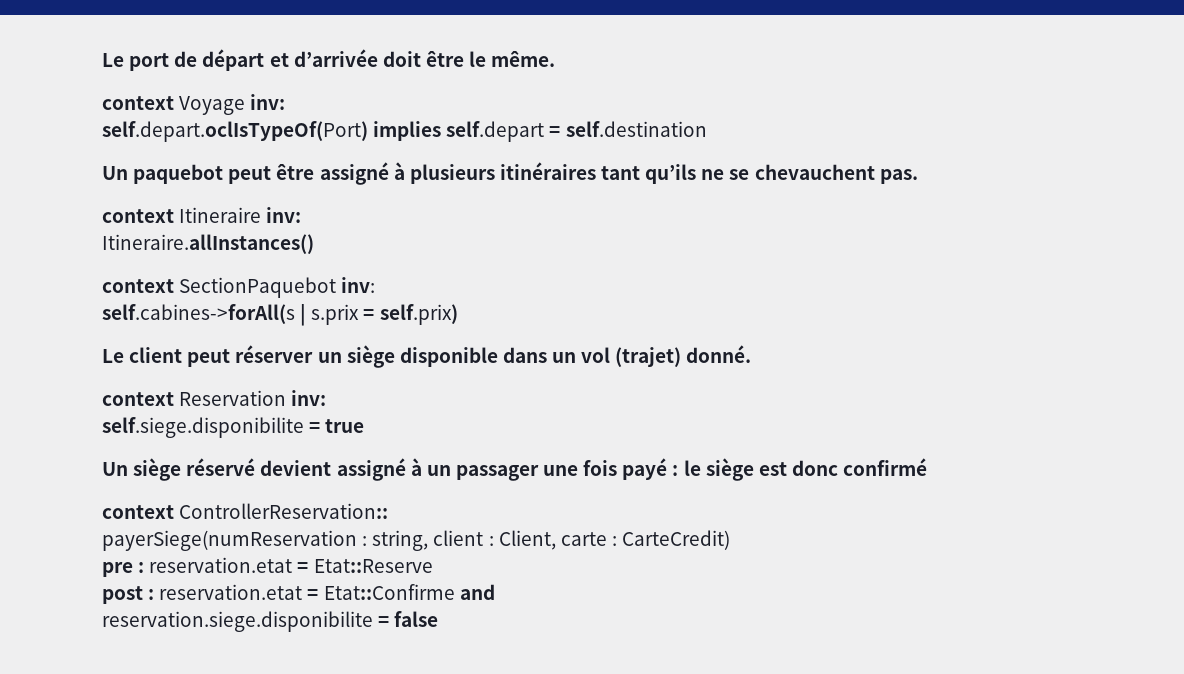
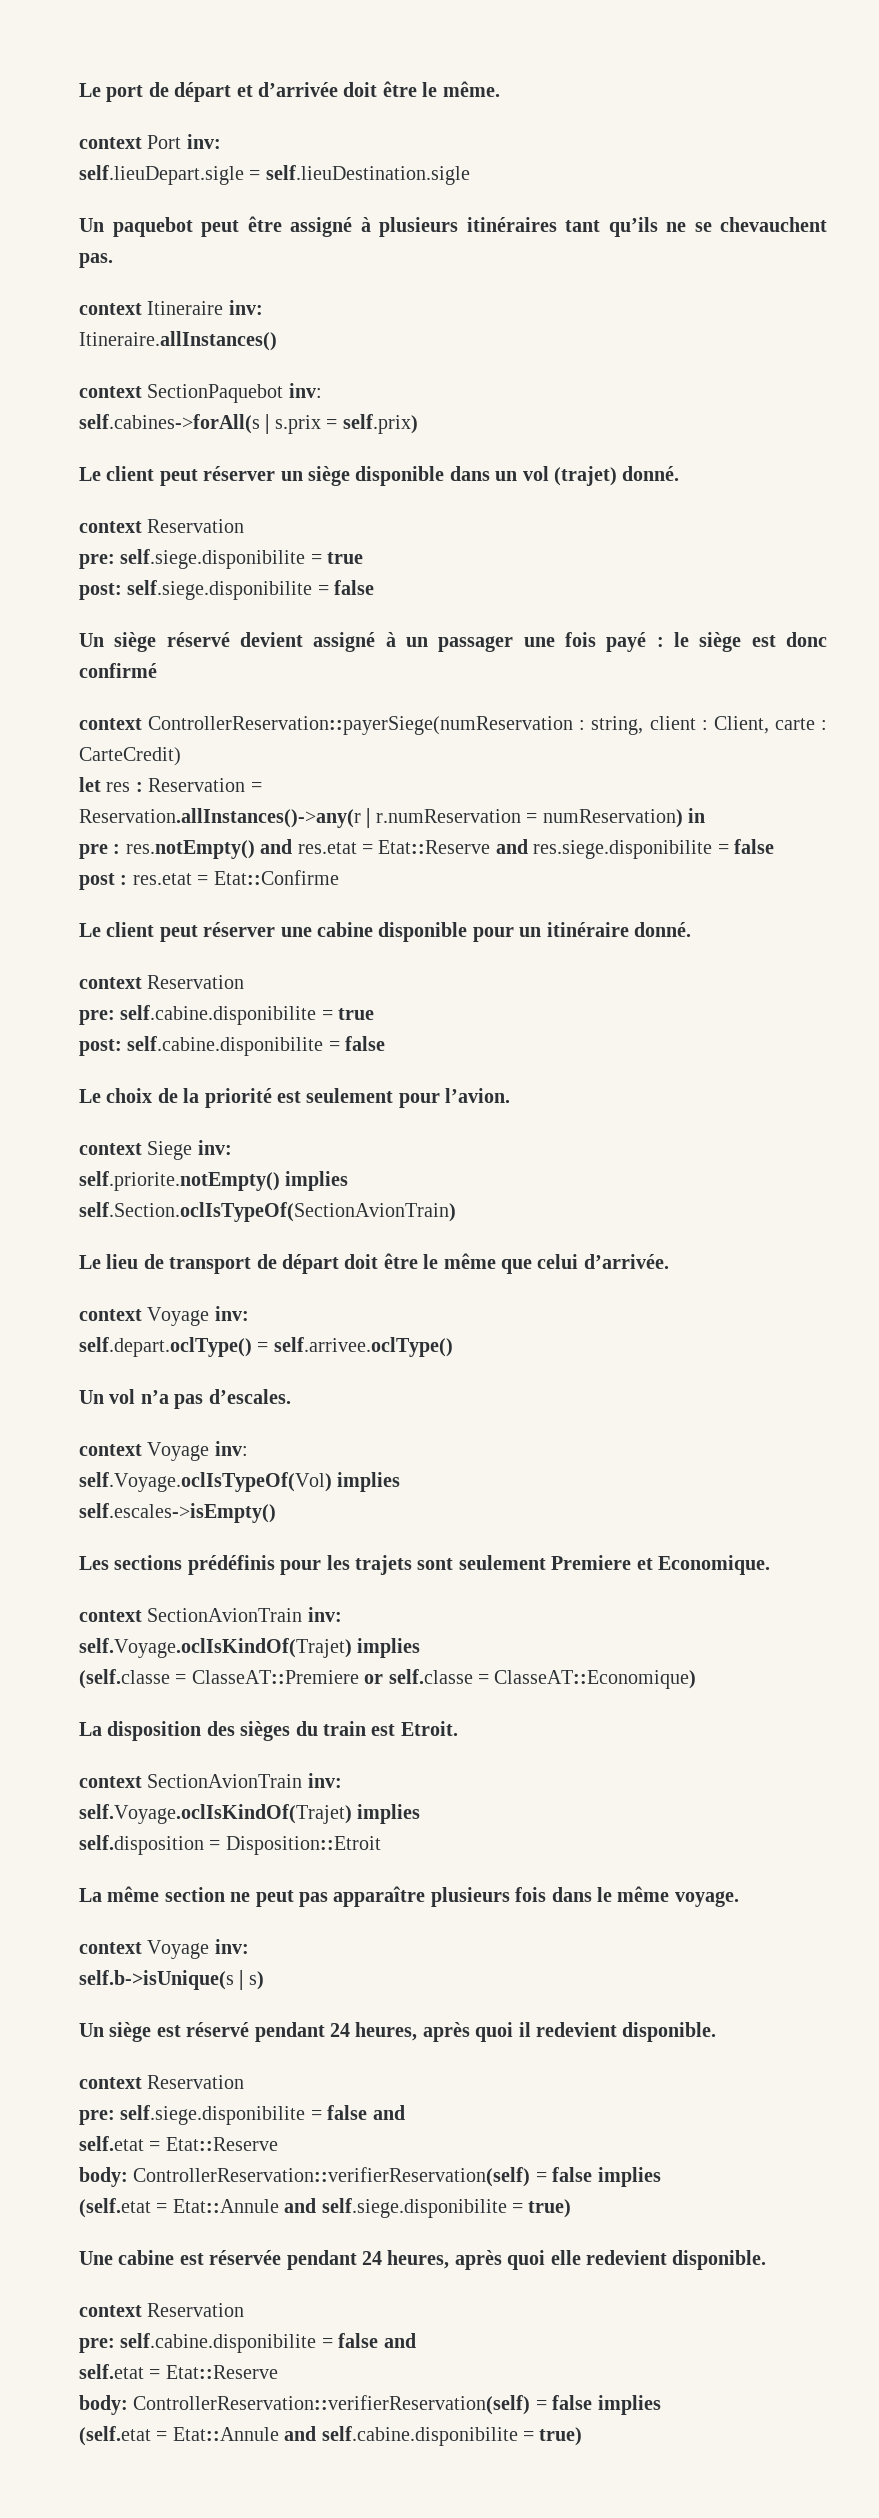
[179,94,286,115] [102,121,707,142] Voyage inv: // self.depart.oclIsTypeOf(Port) implies self.depart = self.destination -> [147,134,221,149] [79,165,470,185] Port inv: // self.lieuDepart.sigle = self.lieuDestination.sigle
[291,390,327,406] inv: // -> [79,554,115,569] // pre:
(365, 426) none -> [79,580,375,600] // post: self.siege.disponibilite = false
[179,503,389,519] [102,530,357,551] ControllerReservation:: // payerSiege(numReservation -> [148,716,574,735] ControllerReservation::payerSiege(numReservation
[102,557,433,577] [102,584,495,604] [102,611,439,632] pre : reservation.etat = Etat::Reserve // post : reservation.etat = Etat::Confirme and // reservation.siege.disponibilite = false -> [79,777,262,792] [79,808,705,828] [79,839,774,859] [79,870,339,890] [79,922,691,942] [79,975,245,989] [79,1005,375,1025] [79,1036,386,1056] [79,1088,511,1108] [79,1140,232,1160] [79,1171,349,1191] [79,1202,456,1222] [79,1253,669,1274] [79,1306,249,1326] [79,1337,453,1357] [79,1389,291,1409] [79,1441,248,1461] [79,1472,401,1492] [79,1503,276,1523] [79,1555,770,1575] [79,1607,342,1622] [79,1638,421,1658] [79,1669,697,1689] [79,1721,458,1741] [79,1773,342,1788] [79,1804,421,1824] [79,1835,381,1855] [79,1886,739,1907] [79,1939,249,1959] [79,1970,264,1990] [79,2022,717,2042] [79,2075,245,2089] [79,2105,405,2125] [79,2136,278,2151] [79,2167,661,2187] [79,2198,572,2218] [79,2250,767,2270] [79,2303,245,2317] [79,2333,416,2353] [79,2364,278,2379] [79,2395,661,2415] [79,2426,583,2446] let res : Reservation = // Reservation.allInstances()->any(r | r.numReservation = numReservation) in // pre : res.notEmpty() and res.etat = Etat::Reserve and res.siege.disponibilite = false // post : res.etat = Etat::Confirme // Le client peut réserver une cabine disponible pour un itinéraire donné. // context Reservation // pre: self.cabine.disponibilite = true // post: self.cabine.disponibilite = false // Le choix de la priorité est seulement pour l’avion. // context Siege inv: // self.priorite.notEmpty() implies // self.Section.oclIsTypeOf(SectionAvionTrain) // Le lieu de transport de départ doit être le même que celui d’arrivée. // context Voyage inv: // self.depart.oclType() = self.arrivee.oclType() // Un vol n’a pas d’escales. // context Voyage inv: // self.Voyage.oclIsTypeOf(Vol) implies // self.escales->isEmpty() // Les sections prédéfinis pour les trajets sont seulement Premiere et Economique. // context SectionAvionTrain inv: // self.Voyage.oclIsKindOf(Trajet) implies // (self.classe = ClasseAT::Premiere or self.classe = ClasseAT::Economique) // La disposition des sièges du train est Etroit. // context SectionAvionTrain inv: // self.Voyage.oclIsKindOf(Trajet) implies // self.disposition = Disposition::Etroit // La même section ne peut pas apparaître plusieurs fois dans le même voyage. // context Voyage inv: // self.b->isUnique(s | s) // Un siège est réservé pendant 24 heures, après quoi il redevient disponible. // context Reservation // pre: self.siege.disponibilite = false and // self.etat = Etat::Reserve // body: ControllerReservation::verifierReservation(self) = false implies // (self.etat = Etat::Annule and self.siege.disponibilite = true) // Une cabine est réservée pendant 24 heures, après quoi elle redevient disponible. // context Reservation // pre: self.cabine.disponibilite = false and // self.etat = Etat::Reserve // body: ControllerReservation::verifierReservation(self) = false implies // (self.etat = Etat::Annule and self.cabine.disponibilite = true)

